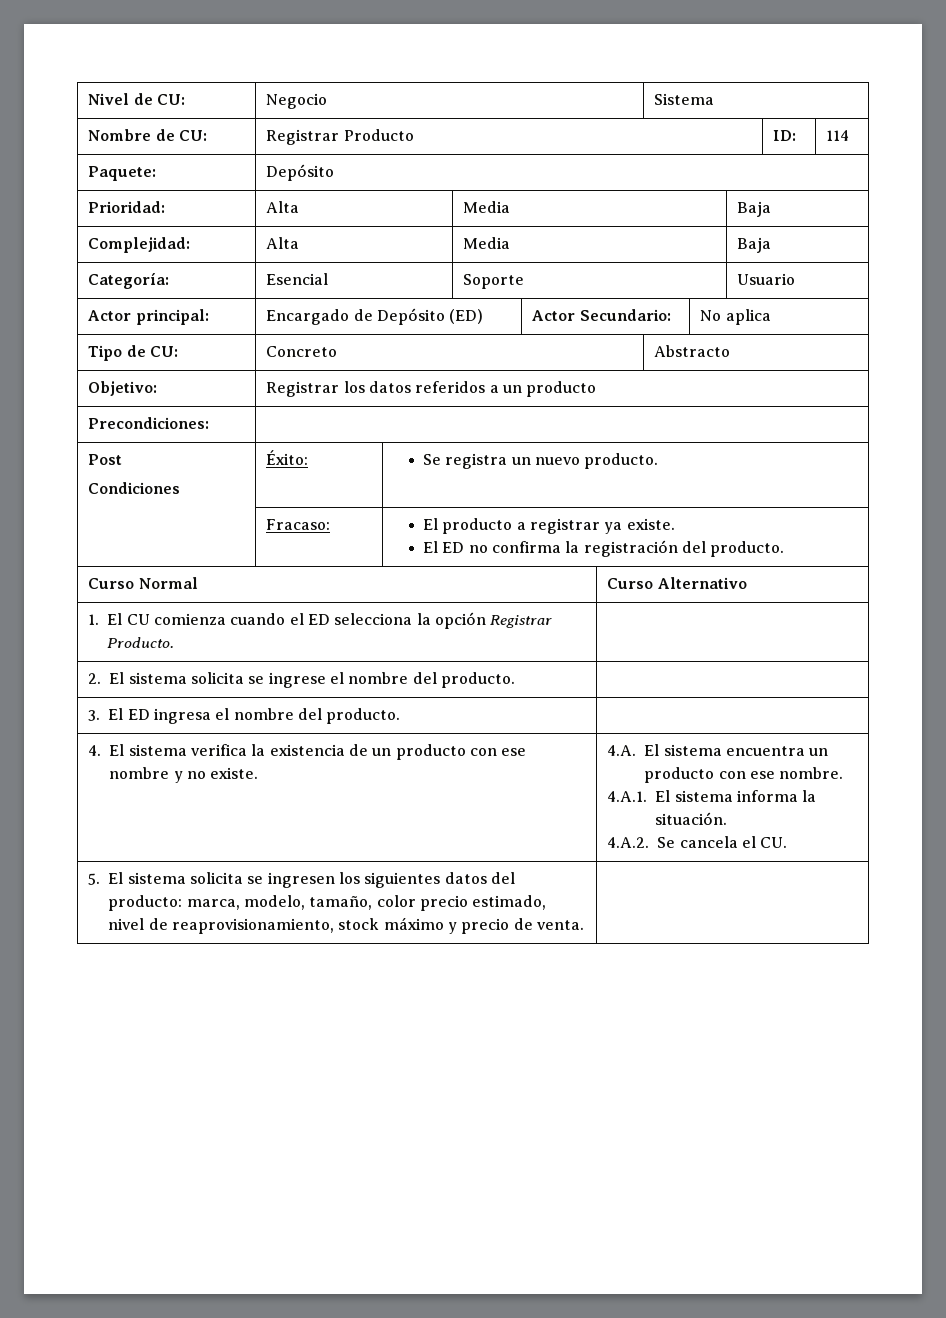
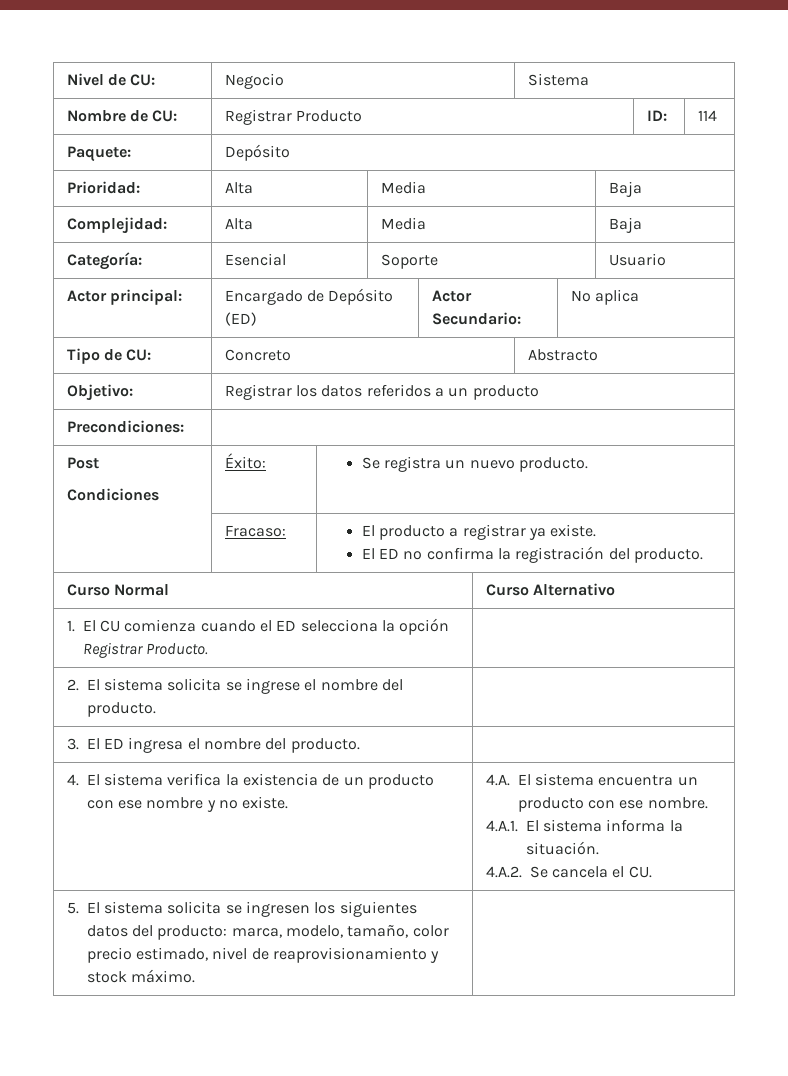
[172,917,585,934] reaprovisionamiento, stock máximo y precio de venta. -> [272,947,440,963] [86,969,195,983] reaprovisionamiento y stock máximo.

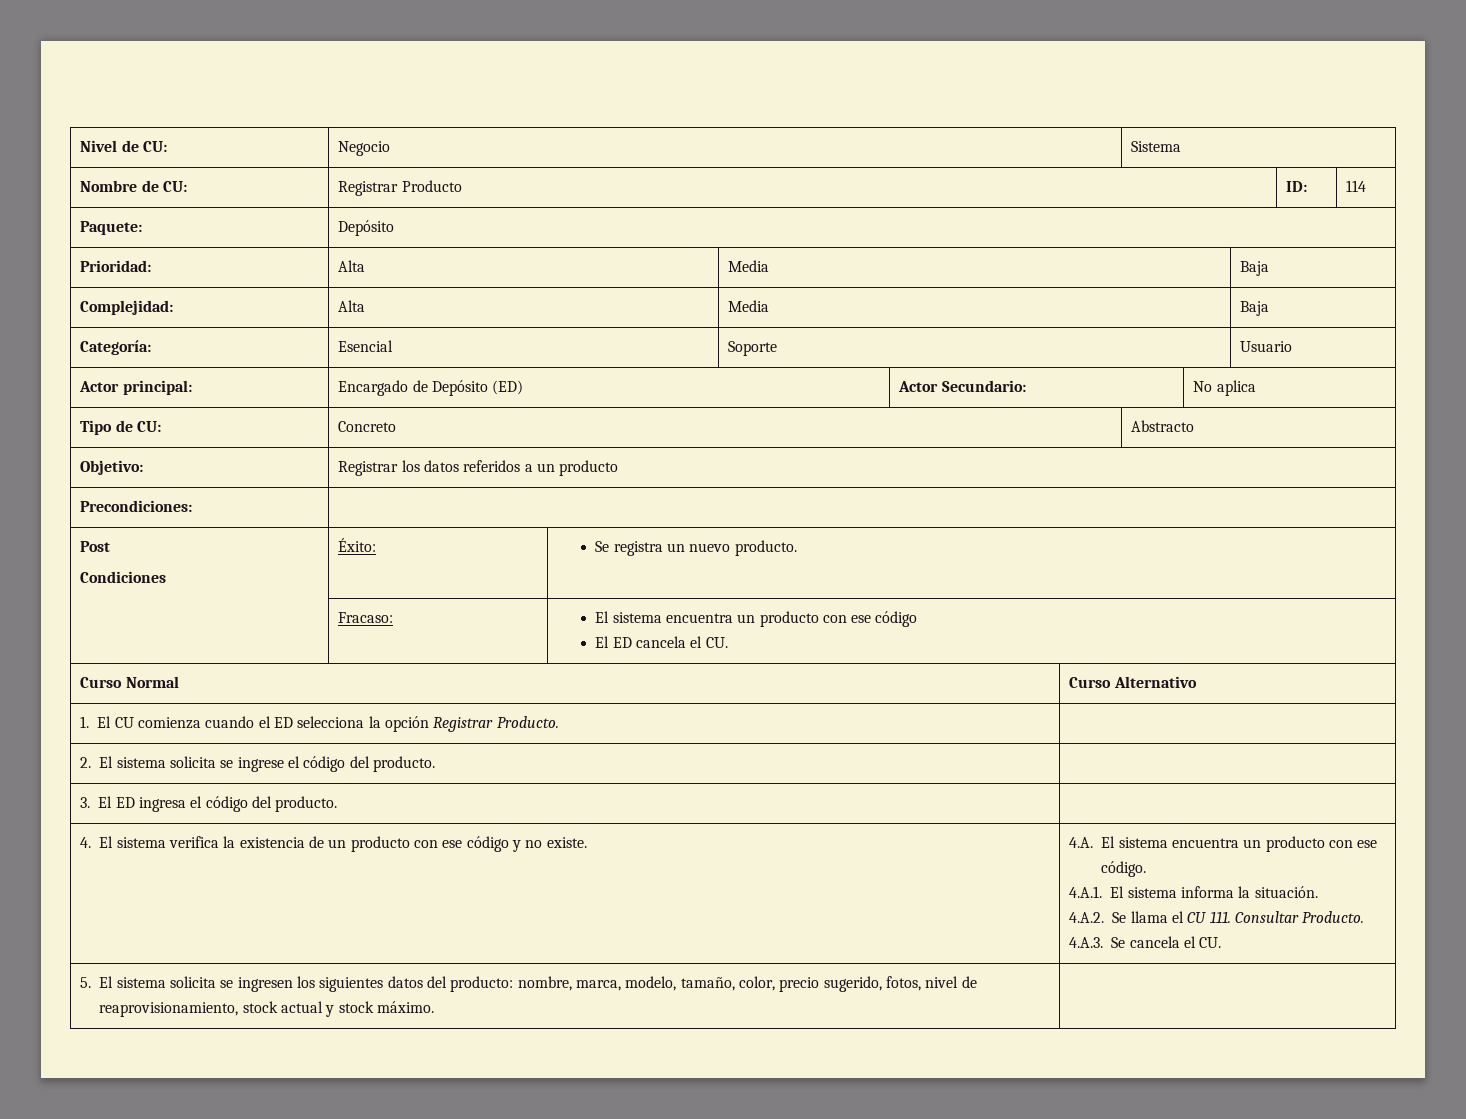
[379,524,597,540] [361,546,704,563] producto a registrar ya existe. // El ED no confirma la registración del producto. -> [612,611,918,627] [595,636,728,648] sistema encuentra un producto con ese código // El ED cancela el CU.
[320,679,378,691] nombre -> [303,756,346,772] código
[203,738,261,750] nombre -> [205,796,248,812] código
[146,797,204,809] nombre -> [466,836,509,852] código
[647,797,708,809] nombre. -> [1101,861,1147,877] código.
(548, 872) none -> [1130,911,1365,923] [1069,937,1126,948] llama el CU 111. Consultar Producto. // 4.A.3. Se
(228, 932) none -> [517,976,572,991] nombre,
[412,925,449,937] [86,947,427,963] color precio estimado, nivel de reaprovisionamiento -> [738,976,977,992] [99,1001,324,1017] color, precio sugerido, fotos, nivel de reaprovisionamiento, stock actual

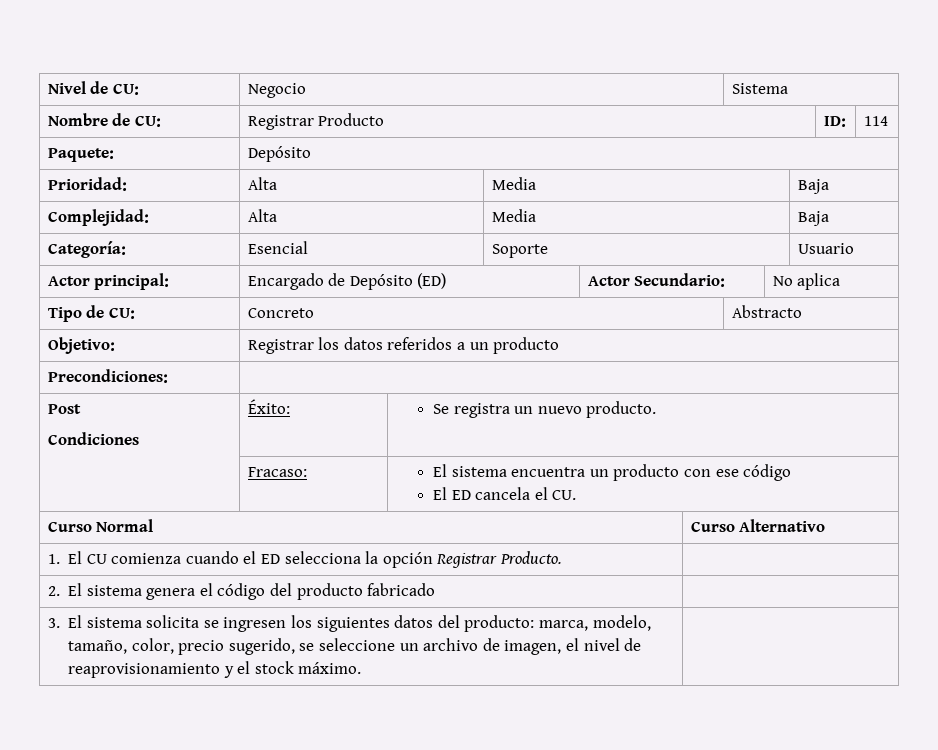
[170,756,436,772] [80,796,338,812] [80,836,587,852] [1069,836,1378,852] [1101,861,1147,877] [1069,886,1318,898] [1069,911,1365,923] [1069,936,1222,948] [80,977,92,988] solicita se ingrese el código del producto. | // 3. El ED ingresa el código del producto. | // 4. El sistema verifica la existencia de un producto con ese código y no existe. | 4.A. El sistema encuentra un producto con ese código. // 4.A.1. El sistema informa la situación. // 4.A.2. Se llama el CU 111. Consultar Producto. // 4.A.3. Se cancela el CU. // 5. -> [146,583,436,600] [47,618,60,628] genera el código del producto fabricado | // 3.
[517,976,572,991] nombre, -> (535, 623) none
[885,976,977,991] [99,1001,335,1017] fotos, nivel de reaprovisionamiento, stock actual y -> [299,638,642,655] [68,661,251,678] se seleccione un archivo de imagen, el nivel de reaprovisionamiento y el

